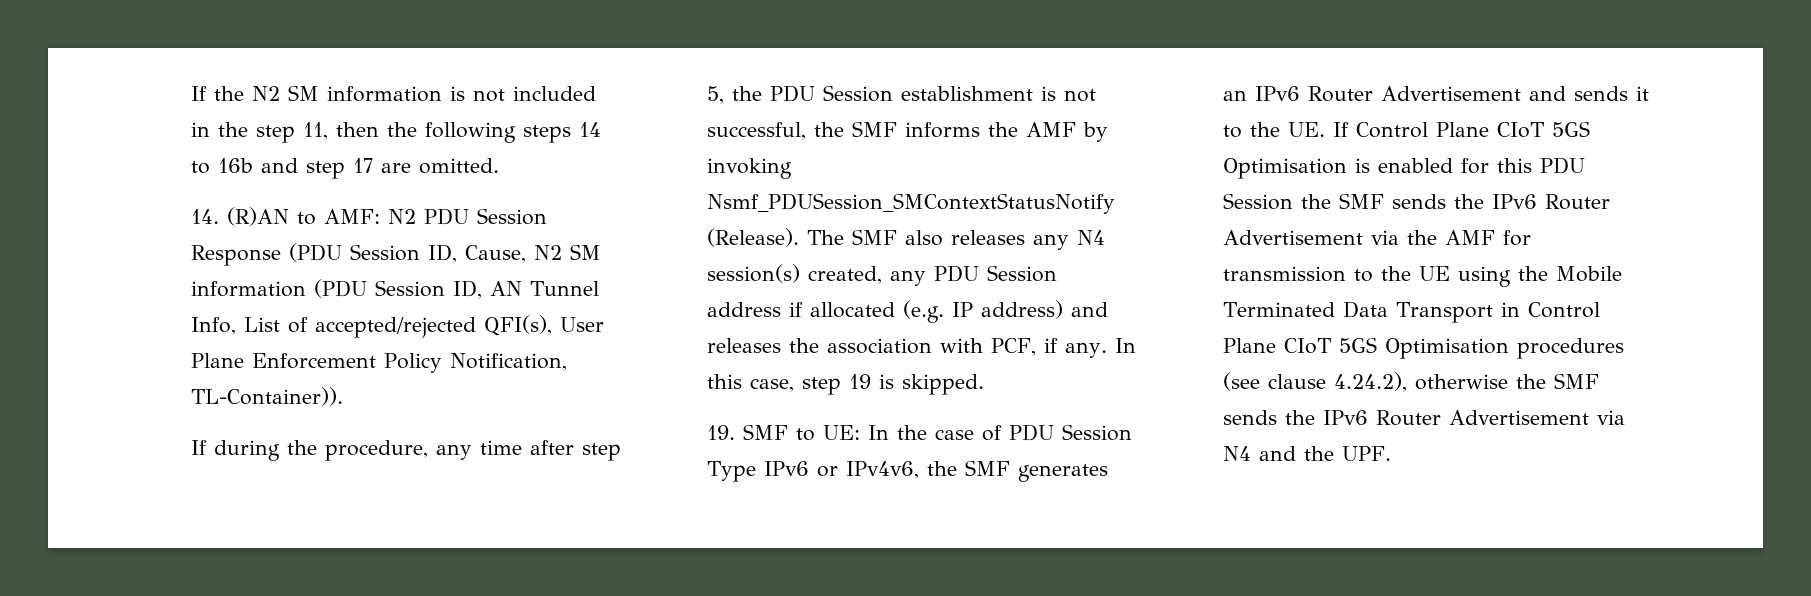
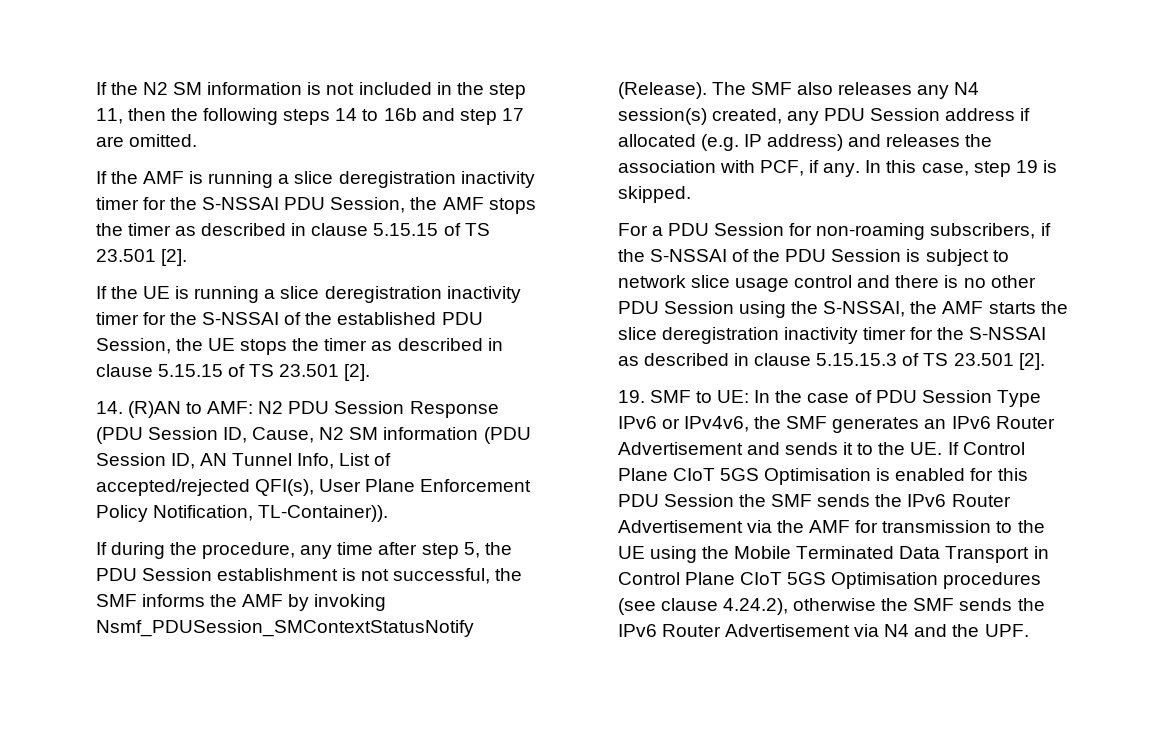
(500, 166) none -> [95,171,535,188] [95,197,536,214] [95,223,490,236] [95,249,187,266] [95,286,521,303] [95,312,483,325] [95,338,503,355] [95,364,371,381] // If the AMF is running a slice deregistration inactivity timer for the S-NSSAI PDU Session, the AMF stops the timer as described in clause 5.15.15 of TS 23.501 [2]. // If the UE is running a slice deregistration inactivity timer for the S-NSSAI of the established PDU Session, the UE stops the timer as described in clause 5.15.15 of TS 23.501 [2].
(985, 384) none -> [617,223,1051,240] [617,249,1009,266] [617,275,1036,292] [617,301,1068,318] [617,327,1047,344] [617,353,1045,370] // For a PDU Session for non-roaming subscribers, if the S-NSSAI of the PDU Session is subject to network slice usage control and there is no other PDU Session using the S-NSSAI, the AMF starts the slice deregistration inactivity timer for the S-NSSAI as described in clause 5.15.15.3 of TS 23.501 [2].

